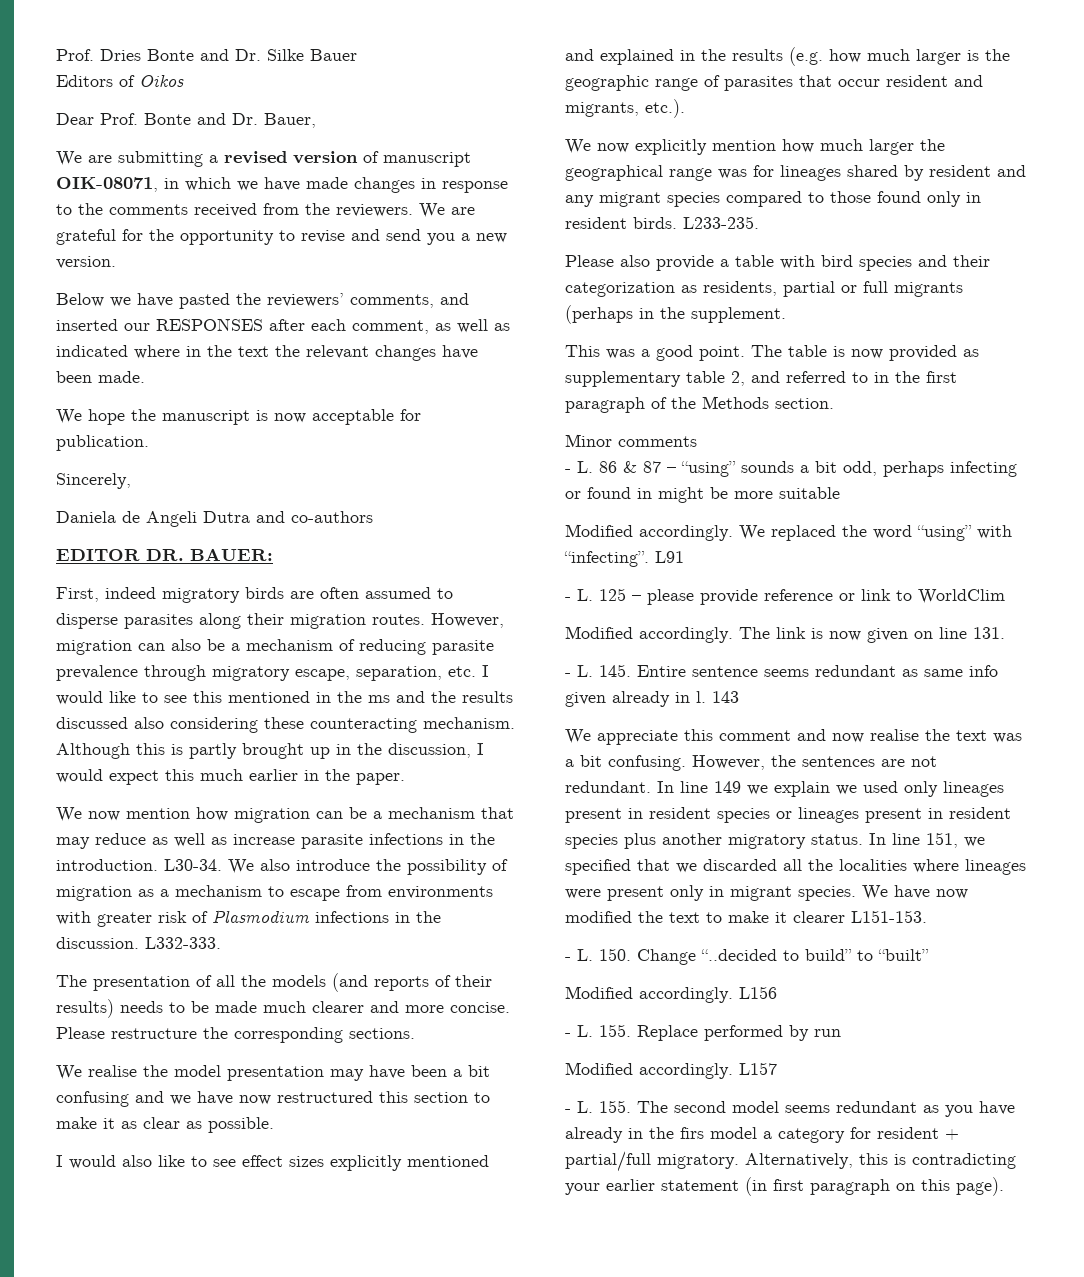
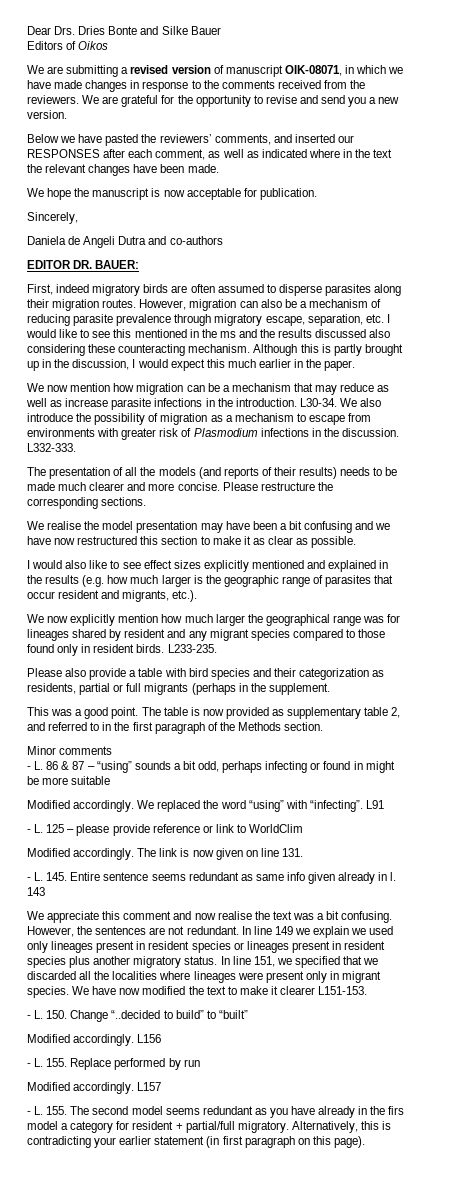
[56,49,94,61] Prof. -> [27,26,76,35] Dear Drs.
[235,49,261,61] Dr. -> (159, 30) none
[56,113,316,128] // Dear Prof. Bonte and Dr. Bauer, -> (109, 45) none

